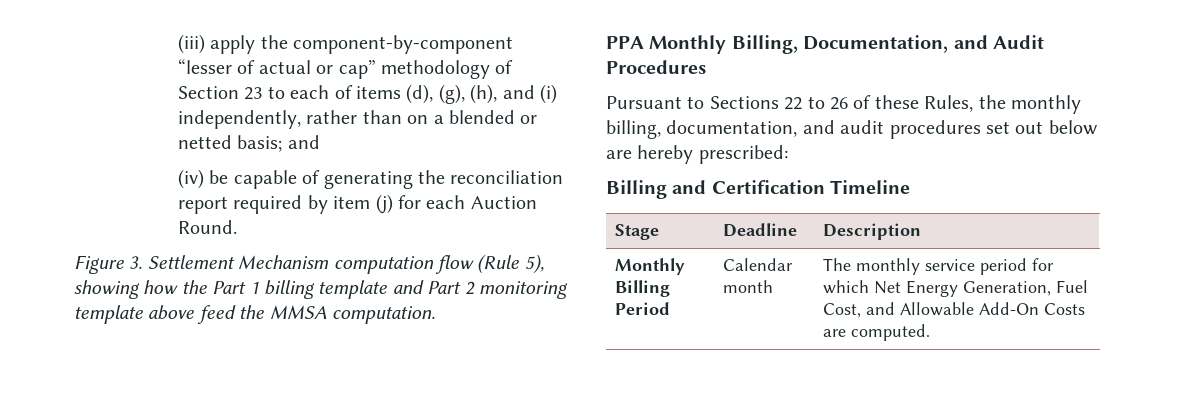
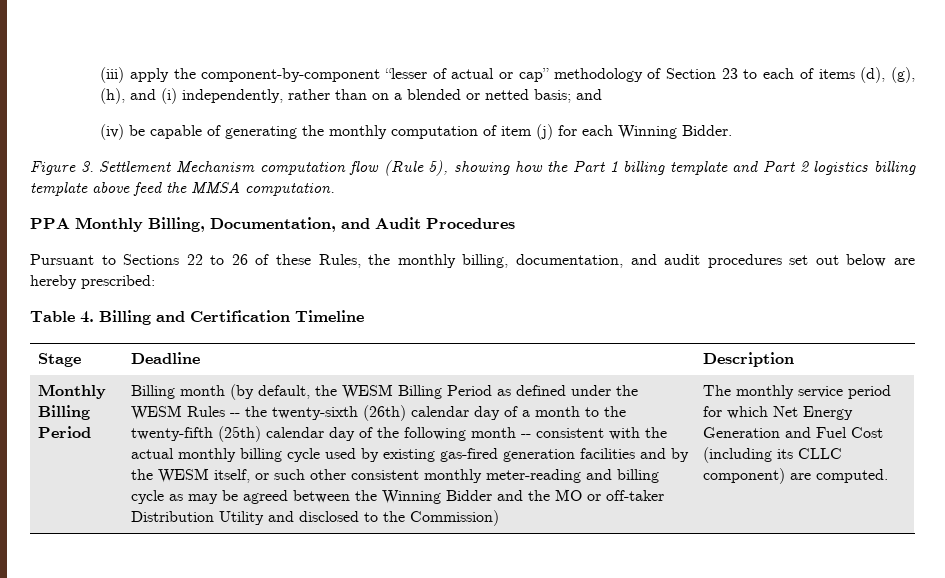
[450,170,564,184] [178,195,328,214] reconciliation report required by -> [329,125,498,139] monthly computation of
[470,196,537,209] [178,220,238,234] Auction Round. -> [618,125,733,139] Winning Bidder.
[478,281,568,299] monitoring -> [813,161,917,175] logistics billing
(788, 154) none -> [30,311,94,323] Table 4.
[722,258,793,271] [722,280,773,293] Calendar month -> [130,384,638,400] [130,405,626,421] [130,426,667,442] [130,448,689,462] [130,468,659,483] [130,489,664,504] [130,510,499,526] Billing month (by default, the WESM Billing Period as defined under the WESM Rules -- the twenty-sixth (26th) calendar day of a month to the twenty-fifth (25th) calendar day of the following month -- consistent with the actual monthly billing cycle used by existing gas-fired generation facilities and by the WESM itself, or such other consistent monthly meter-reading and billing cycle as may be agreed between the Winning Bidder and the MO or off-taker Distribution Utility and disclosed to the Commission)
[962,280,1088,296] [822,302,1085,318] Generation, Fuel Cost, and Allowable Add-On Costs -> [702,427,883,438] [702,447,842,463] [702,468,785,484] Generation and Fuel Cost (including its CLLC component)

